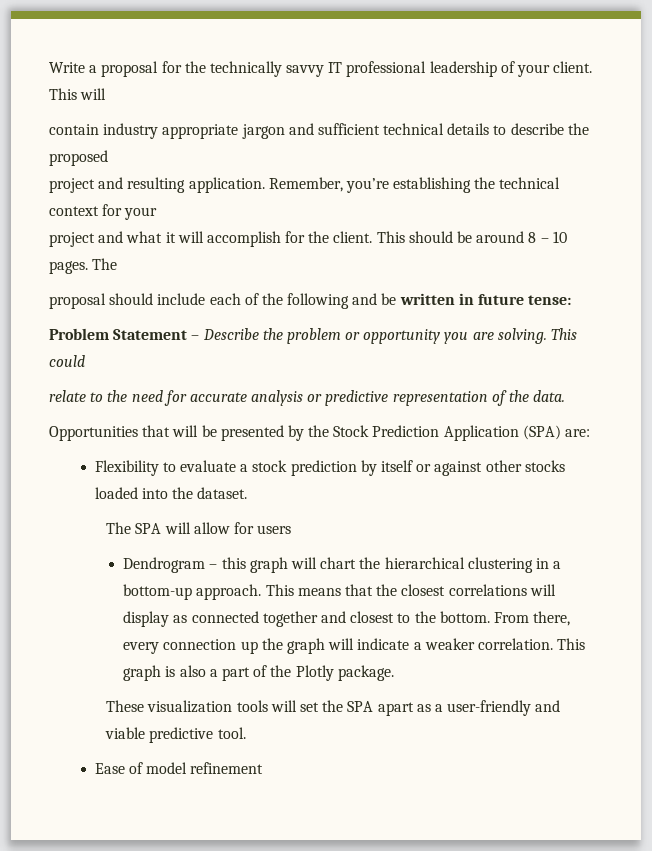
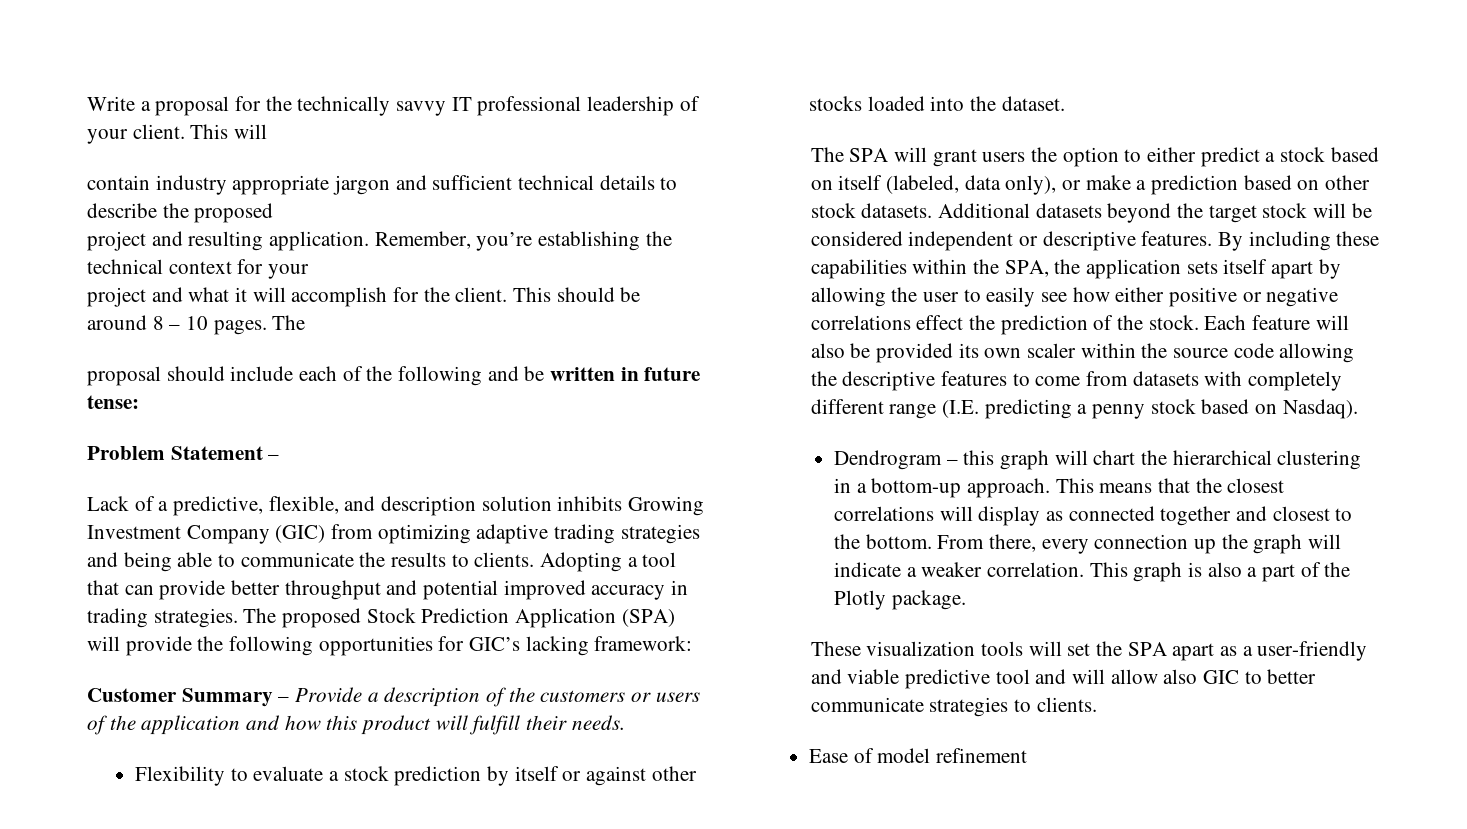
[202,328,578,344] [49,355,85,367] [49,390,566,406] [49,425,591,441] Describe the problem or opportunity you are solving. This could // relate to the need for accurate analysis or predictive representation of the data. // Opportunities that will be presented by the Stock Prediction Application (SPA) are: -> [87,496,705,516] [87,524,700,544] [87,552,677,572] [87,580,689,600] [87,608,675,628] [87,636,693,656] [87,687,700,707] [87,715,625,735] // Lack of a predictive, flexible, and description solution inhibits Growing Investment Company (GIC) from optimizing adaptive trading strategies and being able to communicate the results to clients. Adopting a tool that can provide better throughput and potential improved accuracy in trading strategies. The proposed Stock Prediction Application (SPA) will provide the following opportunities for GIC’s lacking framework: // Customer Summary – Provide a description of the customers or users of the application and how this product will fulfill their needs.
[193,522,292,534] allow for users -> [932,147,1379,167] [810,175,1371,195] [810,203,1372,223] [810,231,1380,251] [810,259,1341,279] [810,287,1339,307] [810,315,1349,335] [810,343,1355,363] [810,371,1343,391] [810,399,1358,419] grant users the option to either predict a stock based on itself (labeled, data only), or make a prediction based on other stock datasets. Additional datasets beyond the target stock will be considered independent or descriptive features. By including these capabilities within the SPA, the application sets itself apart by allowing the user to easily see how either positive or negative correlations effect the prediction of the stock. Each feature will also be provided its own scaler within the source code allowing the descriptive features to come from datasets with completely different range (I.E. predicting a penny stock based on Nasdaq).
[217,727,246,739] tool. -> [995,669,1317,684] [810,697,1097,717] tool and will allow also GIC to better communicate strategies to clients.

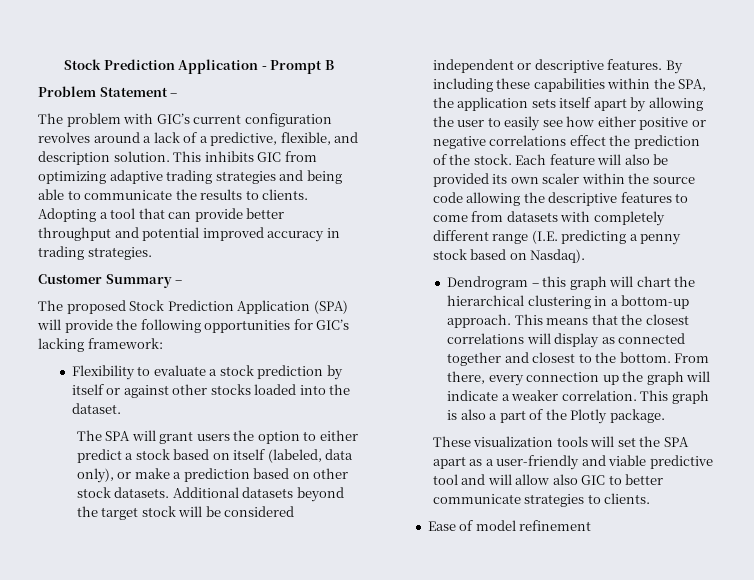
[87,96,700,116] [87,124,268,144] [87,175,678,195] [87,203,274,223] [87,231,672,251] [87,259,310,279] [87,287,641,307] [87,315,306,335] [87,366,701,386] [87,395,139,409] [87,446,280,460] [87,496,129,511] Write a proposal for the technically savvy IT professional leadership of your client. This will // contain industry appropriate jargon and sufficient technical details to describe the proposed // project and resulting application. Remember, you’re establishing the technical context for your // project and what it will accomplish for the client. This should be around 8 – 10 pages. The // proposal should include each of the following and be written in future tense: // Problem Statement – // Lack -> [64,59,334,74] [38,86,178,97] [38,113,332,127] [38,132,180,143] Stock Prediction Application - Prompt B // Problem Statement – // The problem with GIC’s current configuration revolves around a lack
[481,496,705,516] [87,525,326,544] solution inhibits Growing Investment Company (GIC) -> [113,151,282,162] solution. This inhibits GIC
(238, 618) none -> [38,274,183,288] // Customer Summary – //
[87,687,700,707] [87,715,625,735] // Customer Summary – Provide a description of the customers or users of the application and how this product will fulfill their needs. -> (163, 343) none

